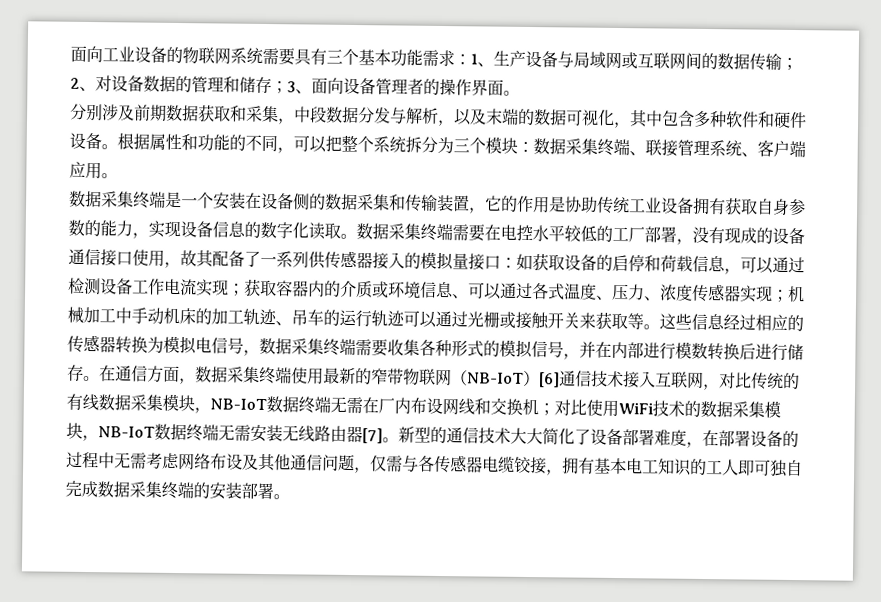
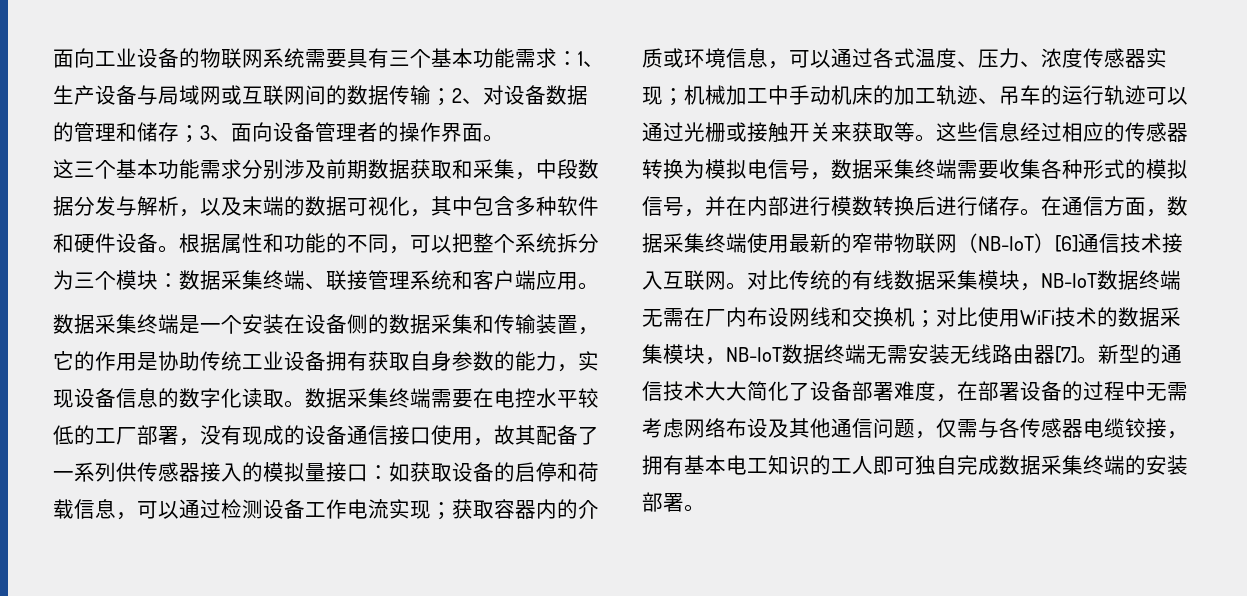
(520, 93) none -> [53,159,242,179] 这三个基本功能需求
[741,152,758,157] 、 -> [452,270,473,290] 和
[452,294,469,299] 、 -> [768,61,789,69] ，
[703,383,720,391] ， -> [726,282,747,290] 。

